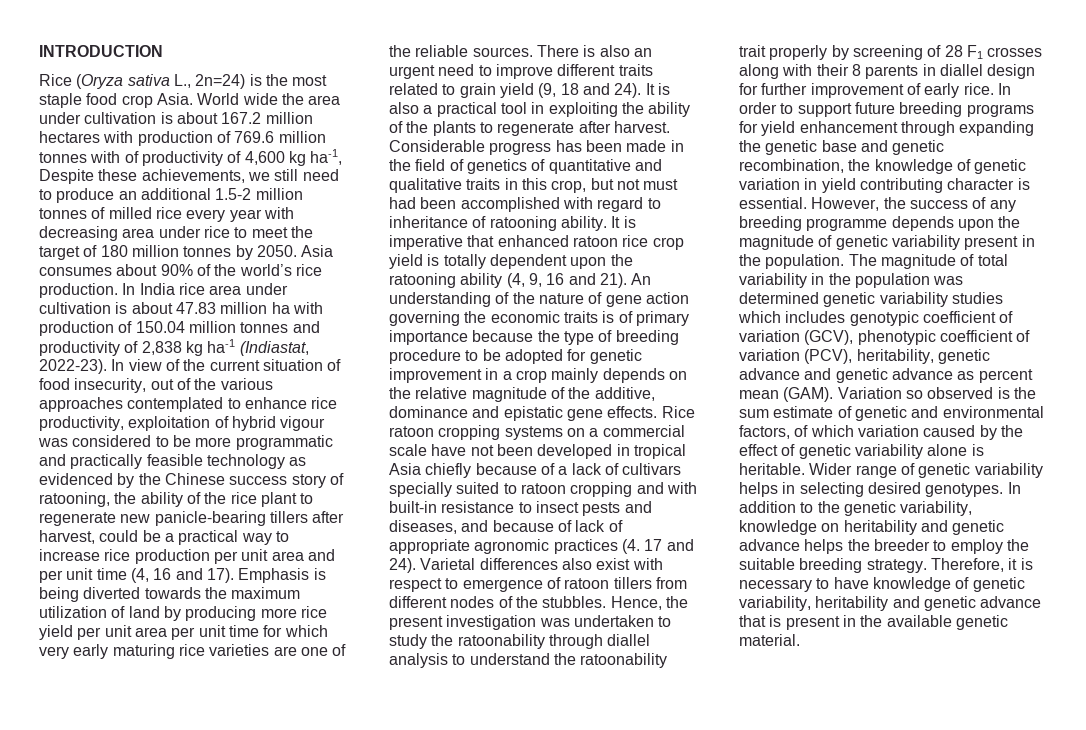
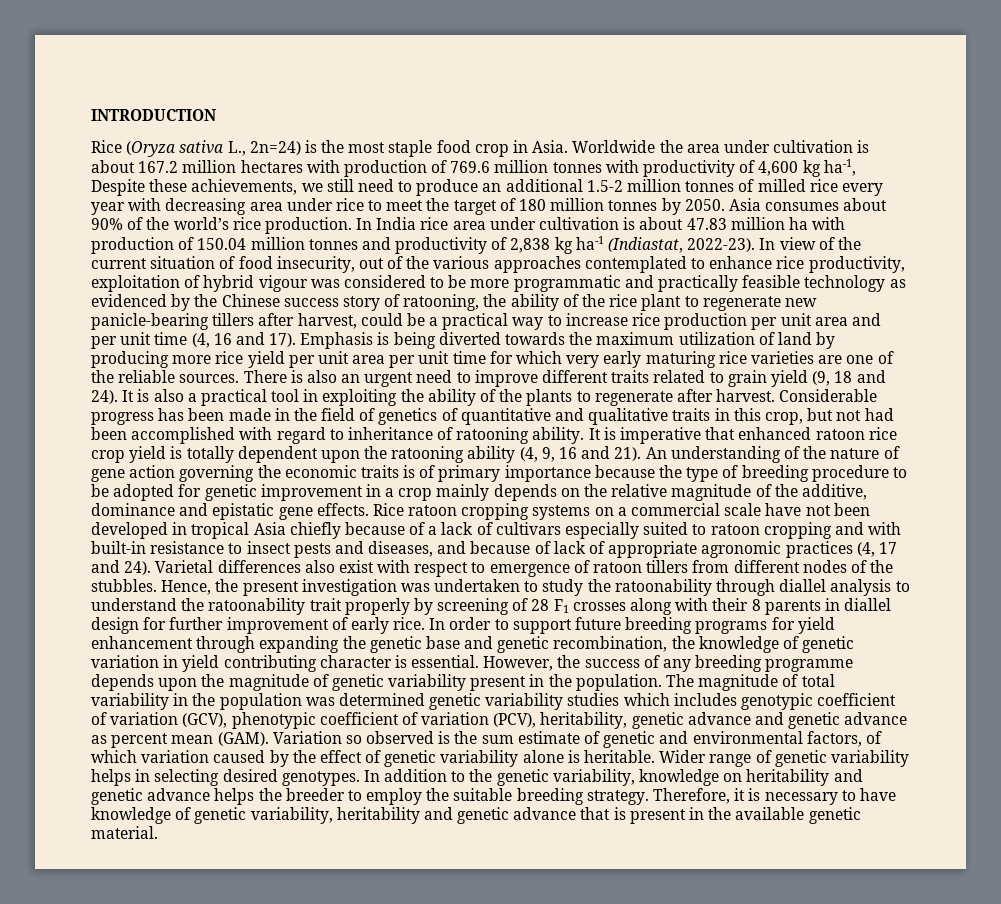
[156,93,278,105] Asia. World wide -> [513,140,656,153] in Asia. Worldwide
[124,151,139,163] of -> (639, 166) none
[643,179,679,190] must -> (862, 415) none
[389,482,452,497] specially -> [565,522,640,539] especially
[621,539,640,554] (4. -> [856,542,875,557] (4,

